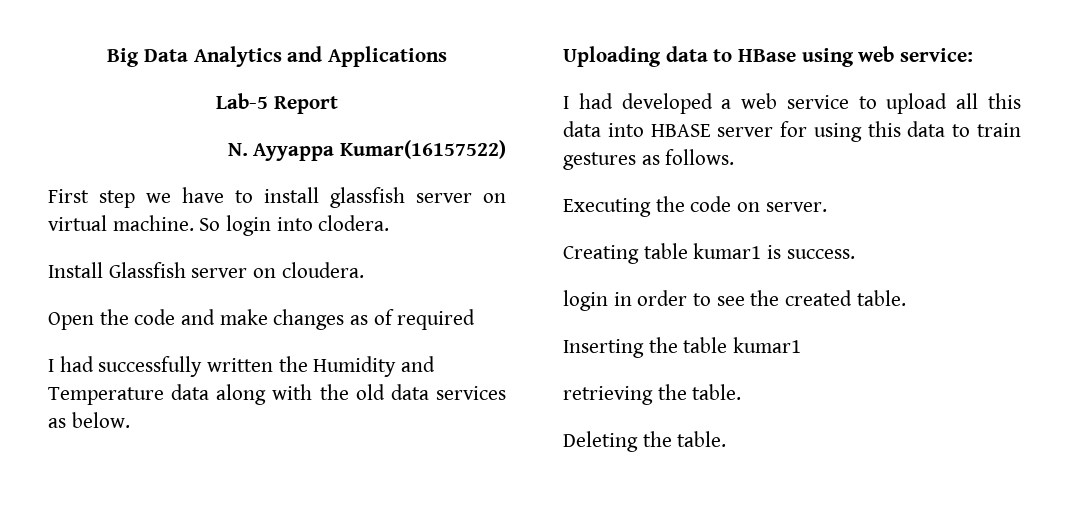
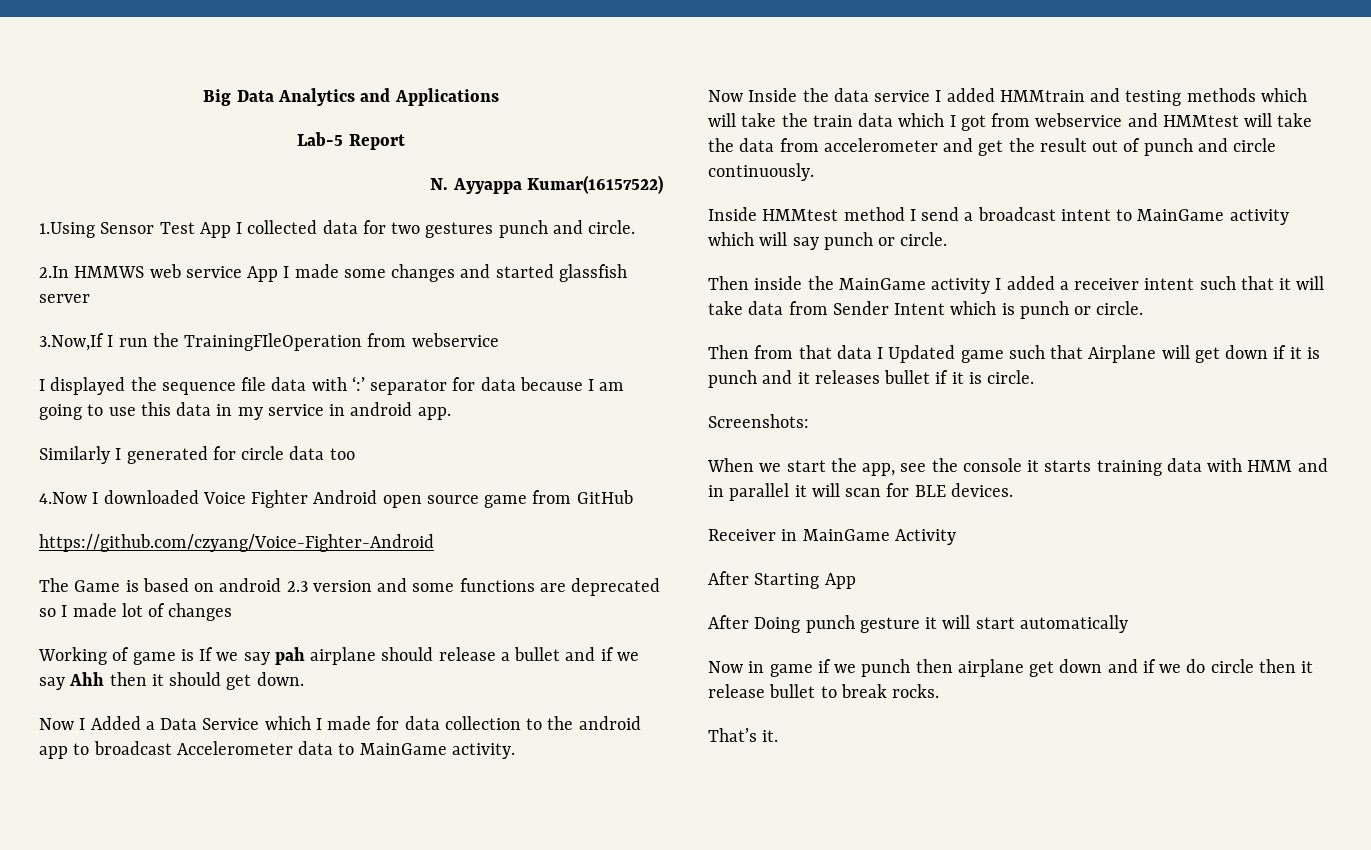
[48,187,506,208] [48,215,390,236] [48,262,364,278] [48,309,476,330] [48,356,436,377] [48,384,507,405] [48,412,130,428] [563,46,974,67] [563,93,1021,114] [563,121,1021,142] [563,149,735,170] [563,196,827,217] [563,243,855,264] [563,290,906,311] [563,337,802,358] [563,384,742,405] [563,431,727,452] First step we have to install glassfish server on virtual machine. So login into clodera. // Install Glassfish server on cloudera. // Open the code and make changes as of required // I had successfully written the Humidity and Temperature data along with the old data services as below. // Uploading data to HBase using web service: // I had developed a web service to upload all this data into HBASE server for using this data to train gestures as follows. // Executing the code on server. // Creating table kumar1 is success. // login in order to see the created table. // Inserting the table kumar1 // retrieving the table. // Deleting the table. -> [39,220,636,238] [39,264,627,282] [39,294,90,303] [39,333,499,351] [39,376,625,395] [39,402,451,420] [39,446,355,464] [39,490,633,508] [39,534,434,552] [39,578,661,596] [39,603,233,621] [38,647,639,665] [39,672,304,690] [39,716,641,730] [39,741,515,759] [708,88,1307,106] [708,113,1313,131] [708,138,1277,156] [708,163,814,181] [708,207,1289,225] [708,232,948,250] [708,276,1325,294] [708,301,1144,319] [708,345,1320,363] [708,370,1035,388] [708,414,809,428] [707,458,1328,476] [708,483,1013,501] [708,529,956,545] [708,571,856,589] [708,615,1128,633] [708,659,1314,677] [708,684,940,698] [708,728,779,742] 1.Using Sensor Test App I collected data for two gestures punch and circle. // 2.In HMMWS web service App I made some changes and started glassfish server // 3.Now,If I run the TrainingFIleOperation from webservice // I displayed the sequence file data with ‘:’ separator for data because I am going to use this data in my service in android app. // Similarly I generated for circle data too // 4.Now I downloaded Voice Fighter Android open source game from GitHub // https://github.com/czyang/Voice-Fighter-Android // The Game is based on android 2.3 version and some functions are deprecated so I made lot of changes // Working of game is If we say pah airplane should release a bullet and if we say Ahh then it should get down. // Now I Added a Data Service which I made for data collection to the android app to broadcast Accelerometer data to MainGame activity. // Now Inside the data service I added HMMtrain and testing methods which will take the train data which I got from webservice and HMMtest will take the data from accelerometer and get the result out of punch and circle continuously. // Inside HMMtest method I send a broadcast intent to MainGame activity which will say punch or circle. // Then inside the MainGame activity I added a receiver intent such that it will take data from Sender Intent which is punch or circle. // Then from that data I Updated game such that Airplane will get down if it is punch and it releases bullet if it is circle. // Screenshots: // When we start the app, see the console it starts training data with HMM and in parallel it will scan for BLE devices. // Receiver in MainGame Activity // After Starting App // After Doing punch gesture it will start automatically // Now in game if we punch then airplane get down and if we do circle then it release bullet to break rocks. // That’s it.

